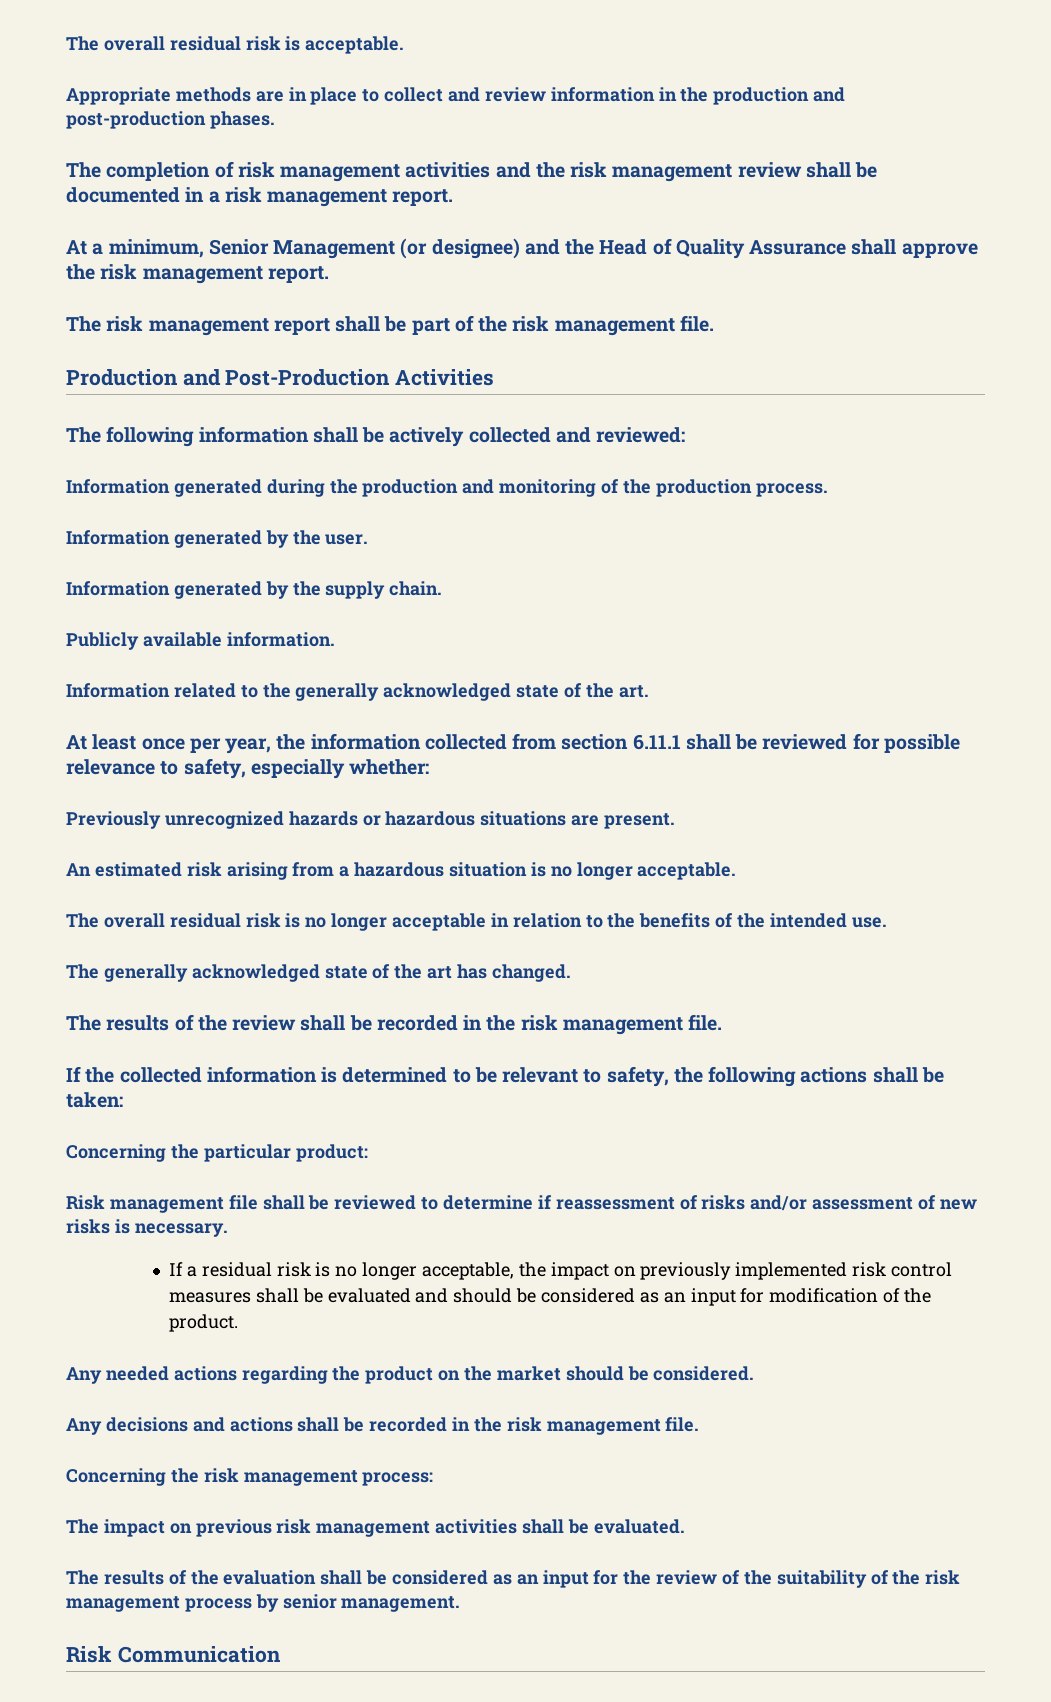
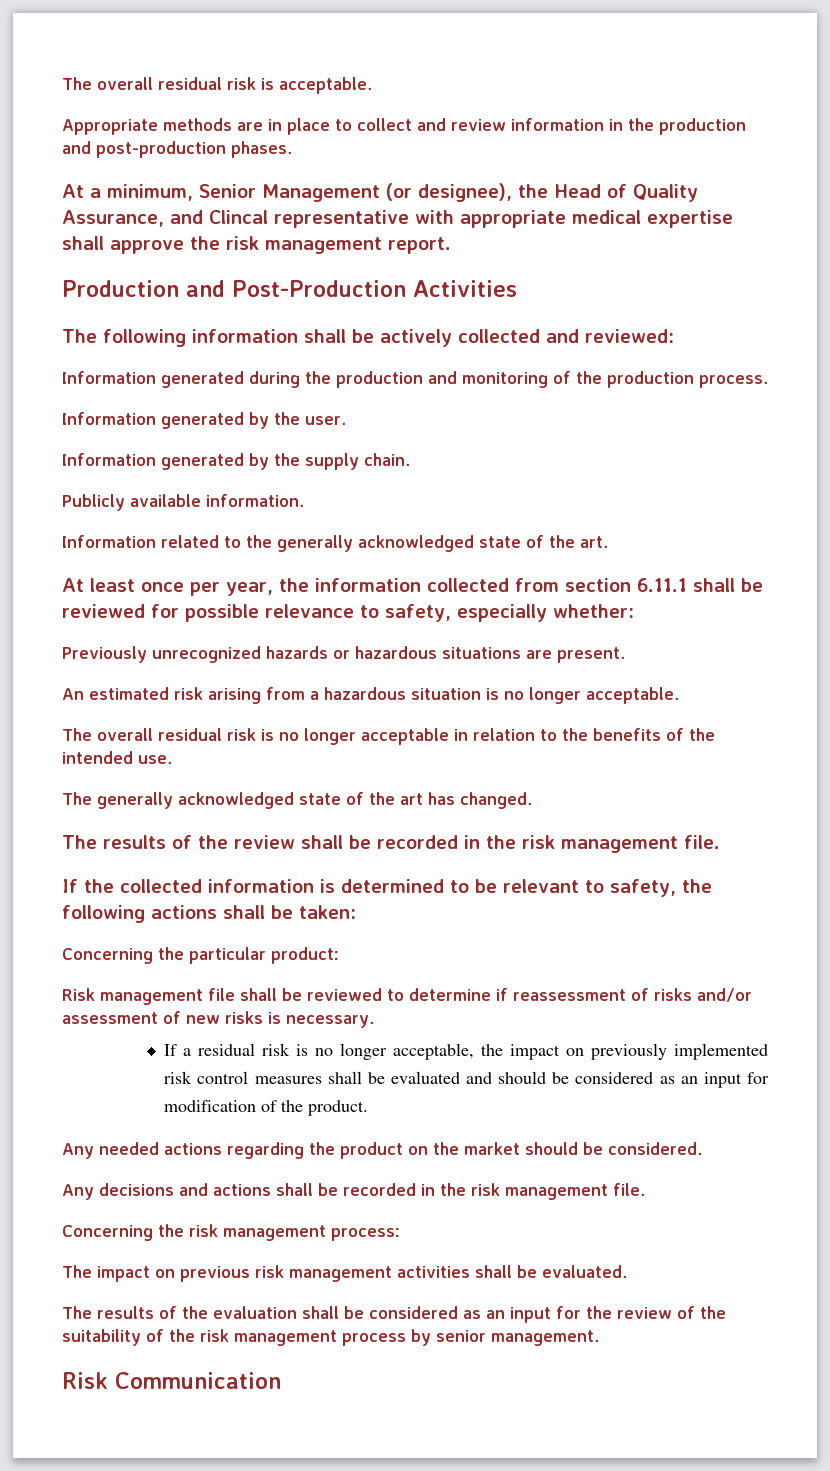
[66,161,878,182] [66,187,454,207] // The completion of risk management activities and the risk management review shall be documented in a risk management report. -> (292, 149) none
[431,238,560,259] designee) and -> [418,183,512,202] designee),
[749,240,847,255] Assurance -> [62,210,733,228] Assurance, and Clincal representative with appropriate medical expertise
[66,315,714,336] // The risk management report shall be part of the risk management file. -> (451, 245) none

